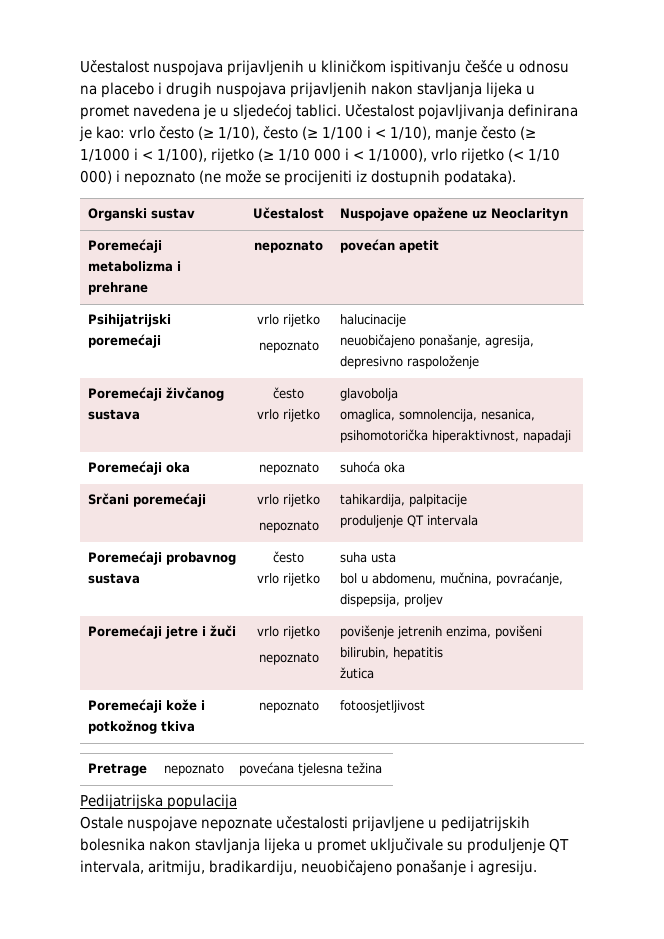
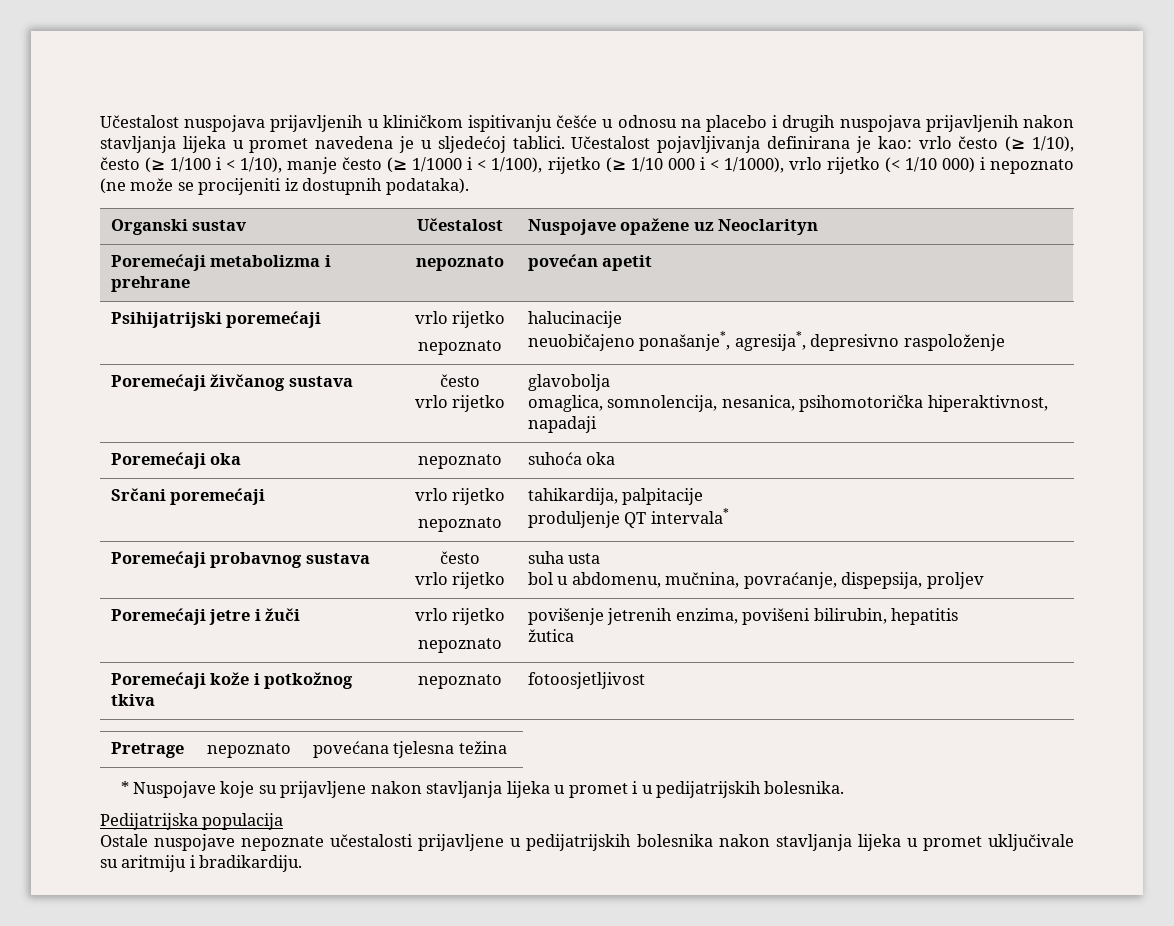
[418,334,534,348] ponašanje, agresija, -> [639,331,806,351] ponašanje*, agresija*,
[426,515,478,526] intervala -> [650,508,729,524] intervala*
(382, 768) none -> [120,781,845,798] // * Nuspojave koje su prijavljene nakon stavljanja lijeka u promet i u pedijatrijskih bolesnika.
[467,838,569,854] [80,860,537,876] produljenje QT intervala, aritmiju, bradikardiju, neuobičajeno ponašanje i agresiju. -> [121,855,303,872] aritmiju i bradikardiju.

